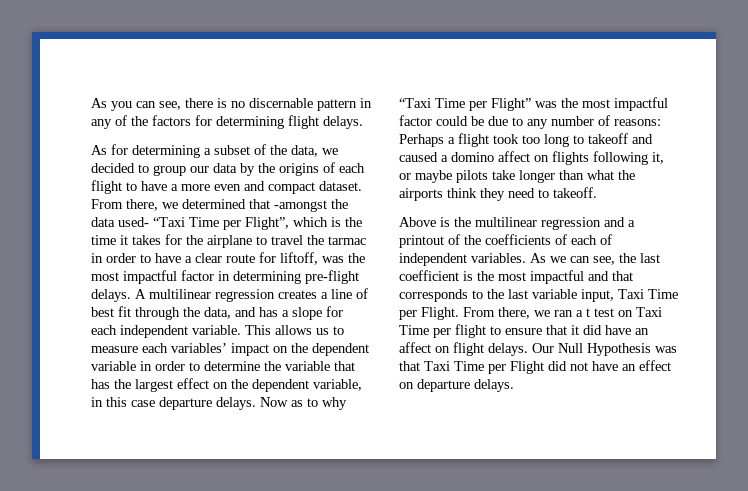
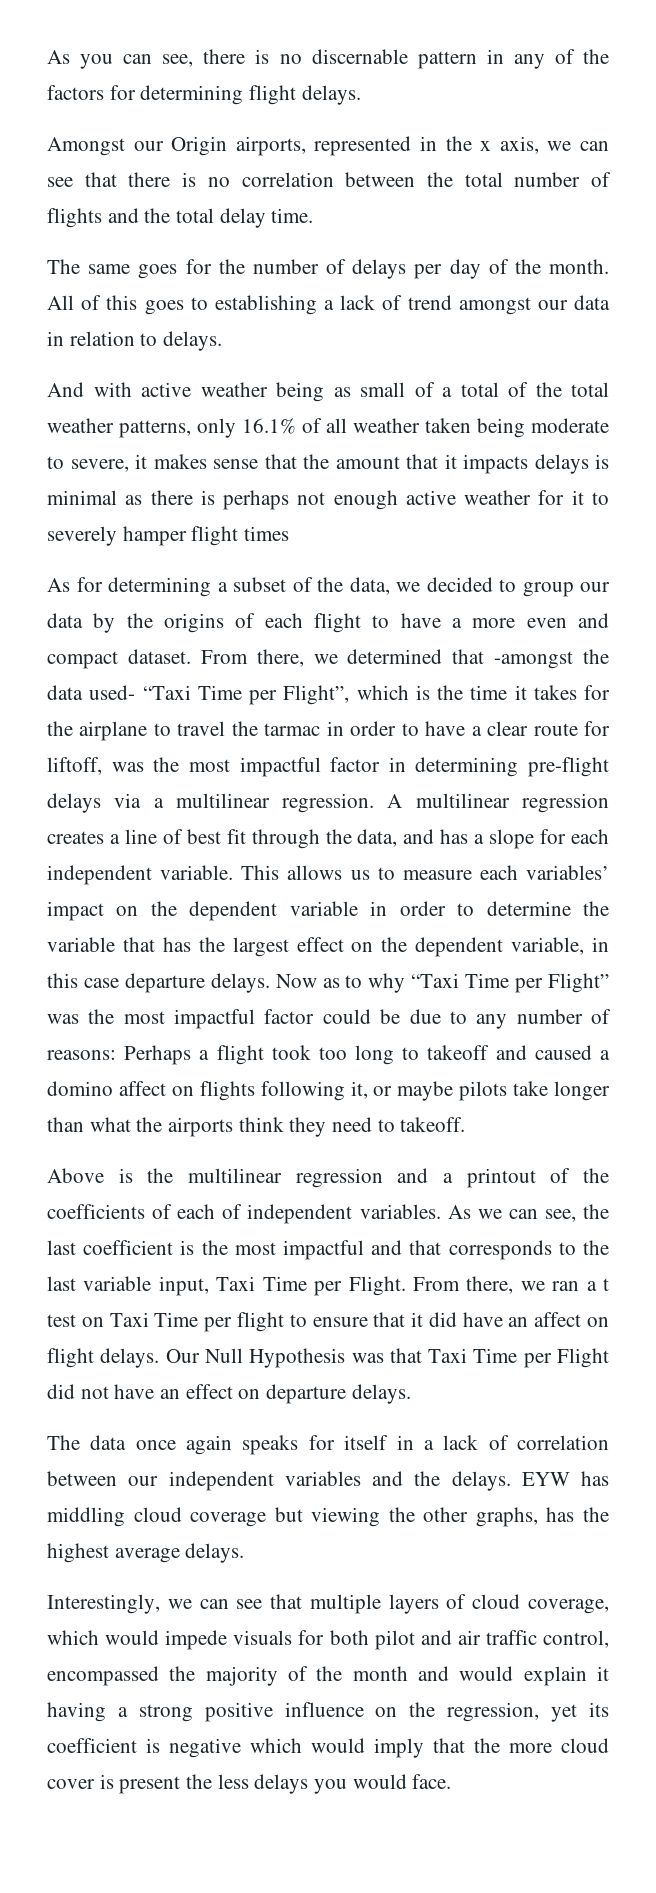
(363, 122) none -> [47,136,610,156] [47,172,611,187] [47,208,314,228] [47,259,610,279] [47,295,611,315] [47,331,223,351] [47,382,609,402] [47,418,609,438] [47,454,609,474] [47,490,609,510] [47,526,290,546] // Amongst our Origin airports, represented in the x axis, we can see that there is no correlation between the total number of flights and the total delay time. // The same goes for the number of delays per day of the month. All of this goes to establishing a lack of trend amongst our data in relation to delays. // And with active weather being as small of a total of the total weather patterns, only 16.1% of all weather taken being moderate to severe, it makes sense that the amount that it impacts delays is minimal as there is perhaps not enough active weather for it to severely hamper flight times
[91,289,131,302] delays. -> [47,793,375,813] delays via a multilinear regression.
(514, 385) none -> [47,1435,609,1455] [47,1471,609,1491] [47,1507,609,1527] [47,1543,245,1563] [47,1594,609,1614] [47,1630,610,1650] [47,1666,609,1686] [47,1702,610,1722] [47,1738,609,1758] [47,1774,452,1794] // The data once again speaks for itself in a lack of correlation between our independent variables and the delays. EYW has middling cloud coverage but viewing the other graphs, has the highest average delays. // Interestingly, we can see that multiple layers of cloud coverage, which would impede visuals for both pilot and air traffic control, encompassed the majority of the month and would explain it having a strong positive influence on the regression, yet its coefficient is negative which would imply that the more cloud cover is present the less delays you would face.

